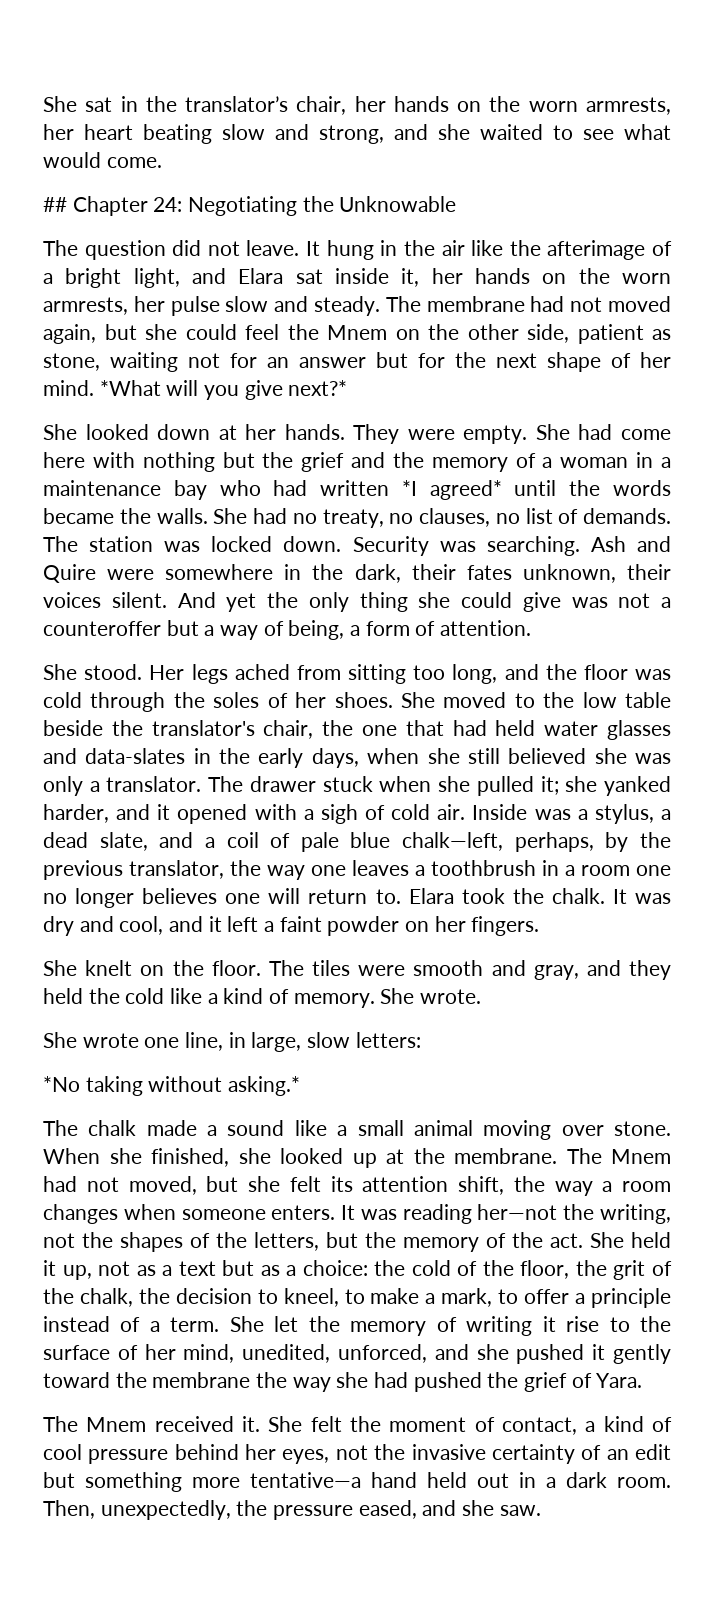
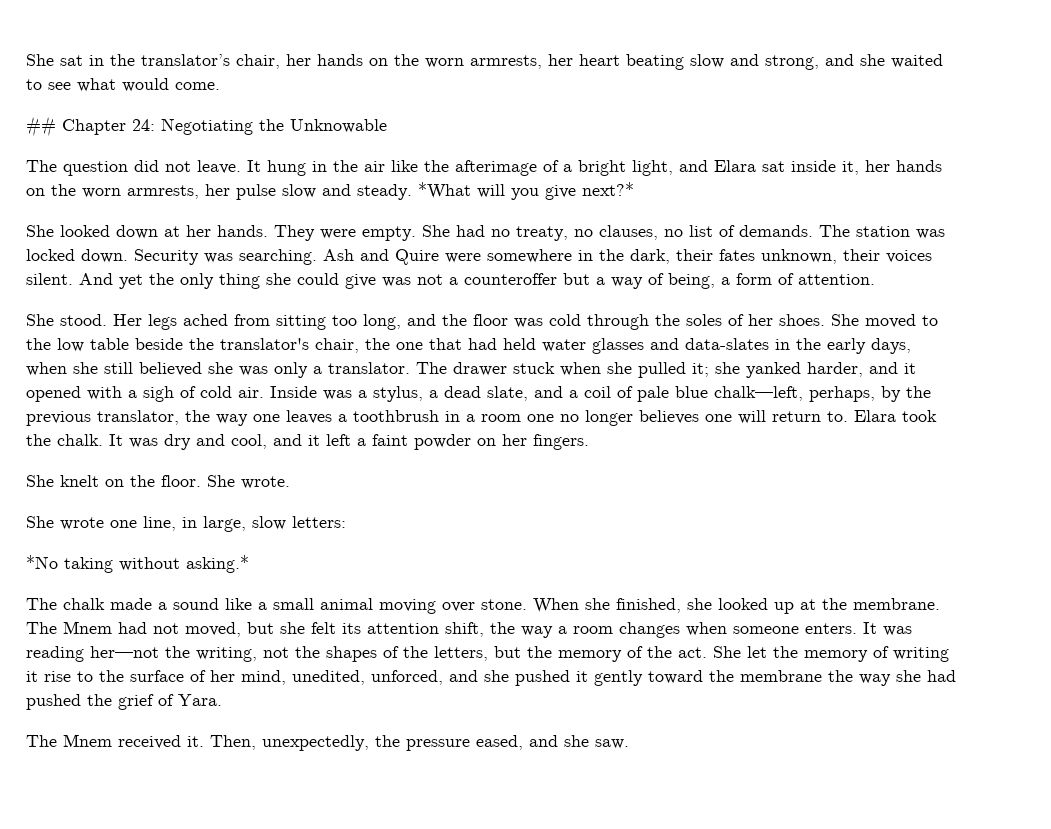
[385,296,671,312] [43,324,671,344] [43,352,671,372] [43,380,94,396] The membrane had not moved again, but she could feel the Mnem on the other side, patient as stone, waiting not for an answer but for the next shape of her mind. -> (412, 192) none
[621,429,671,440] [43,452,671,472] [43,480,671,500] [43,508,287,524] come here with nothing but the grief and the memory of a woman in a maintenance bay who had written *I agreed* until the words became the walls. She had -> (485, 231) none
[268,960,671,980] [43,988,375,1008] The tiles were smooth and gray, and they held the cold like a kind of memory. -> (201, 481) none
[631,1232,671,1248] [43,1260,672,1280] [43,1288,671,1308] [43,1316,264,1332] held it up, not as a text but as a choice: the cold of the floor, the grit of the chalk, the decision to kneel, to make a mark, to offer a principle instead of a term. She -> (741, 652) none
[268,1416,673,1435] [43,1444,672,1464] [43,1472,671,1492] She felt the moment of contact, a kind of cool pressure behind her eyes, not the invasive certainty of an edit but something more tentative—a hand held out in a dark room. -> (204, 741) none

